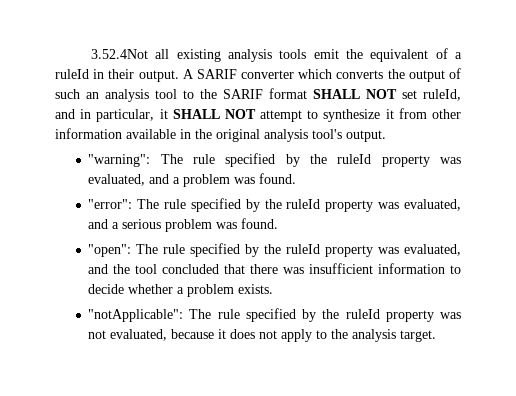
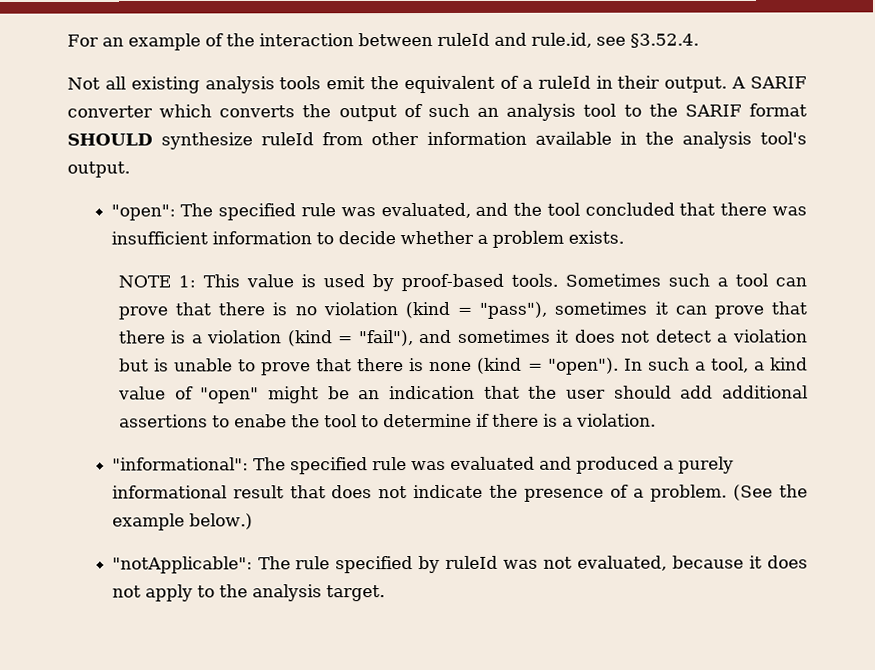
[90,49,148,59] 3.52.4Not -> [67,32,699,51] [67,77,100,90] For an example of the interaction between ruleId and rule.id, see §3.52.4. // Not
[313,89,461,101] [55,109,394,122] SHALL NOT set ruleId, and in particular, it SHALL NOT attempt to synthesize it -> [67,132,315,150] SHOULD synthesize ruleId
[216,129,260,142] original -> (674, 138) none
[88,153,461,167] [88,173,297,187] [88,198,461,212] [88,218,279,232] [88,243,374,257] "warning": The rule specified by the ruleId property was evaluated, and a problem was found. // "error": The rule specified by the ruleId property was evaluated, and a serious problem was found. // "open": The rule specified by the ruleId property -> [110,203,336,221] "open": The specified rule
(274, 289) none -> [117,273,808,292] [117,301,807,320] [117,329,808,347] [118,357,808,376] [117,385,808,404] [118,413,656,428] [111,456,734,475] [111,484,809,502] [111,513,253,531] // NOTE 1: This value is used by proof-based tools. Sometimes such a tool can prove that there is no violation (kind = "pass"), sometimes it can prove that there is a violation (kind = "fail"), and sometimes it does not detect a violation but is unable to prove that there is none (kind = "open"). In such a tool, a kind value of "open" might be an indication that the user should add additional assertions to enabe the tool to determine if there is a violation. // "informational": The specified rule was evaluated and produced a purely informational result that does not indicate the presence of a problem. (See the example below.)
[322,309,434,322] the ruleId property -> [445,555,499,569] ruleId

